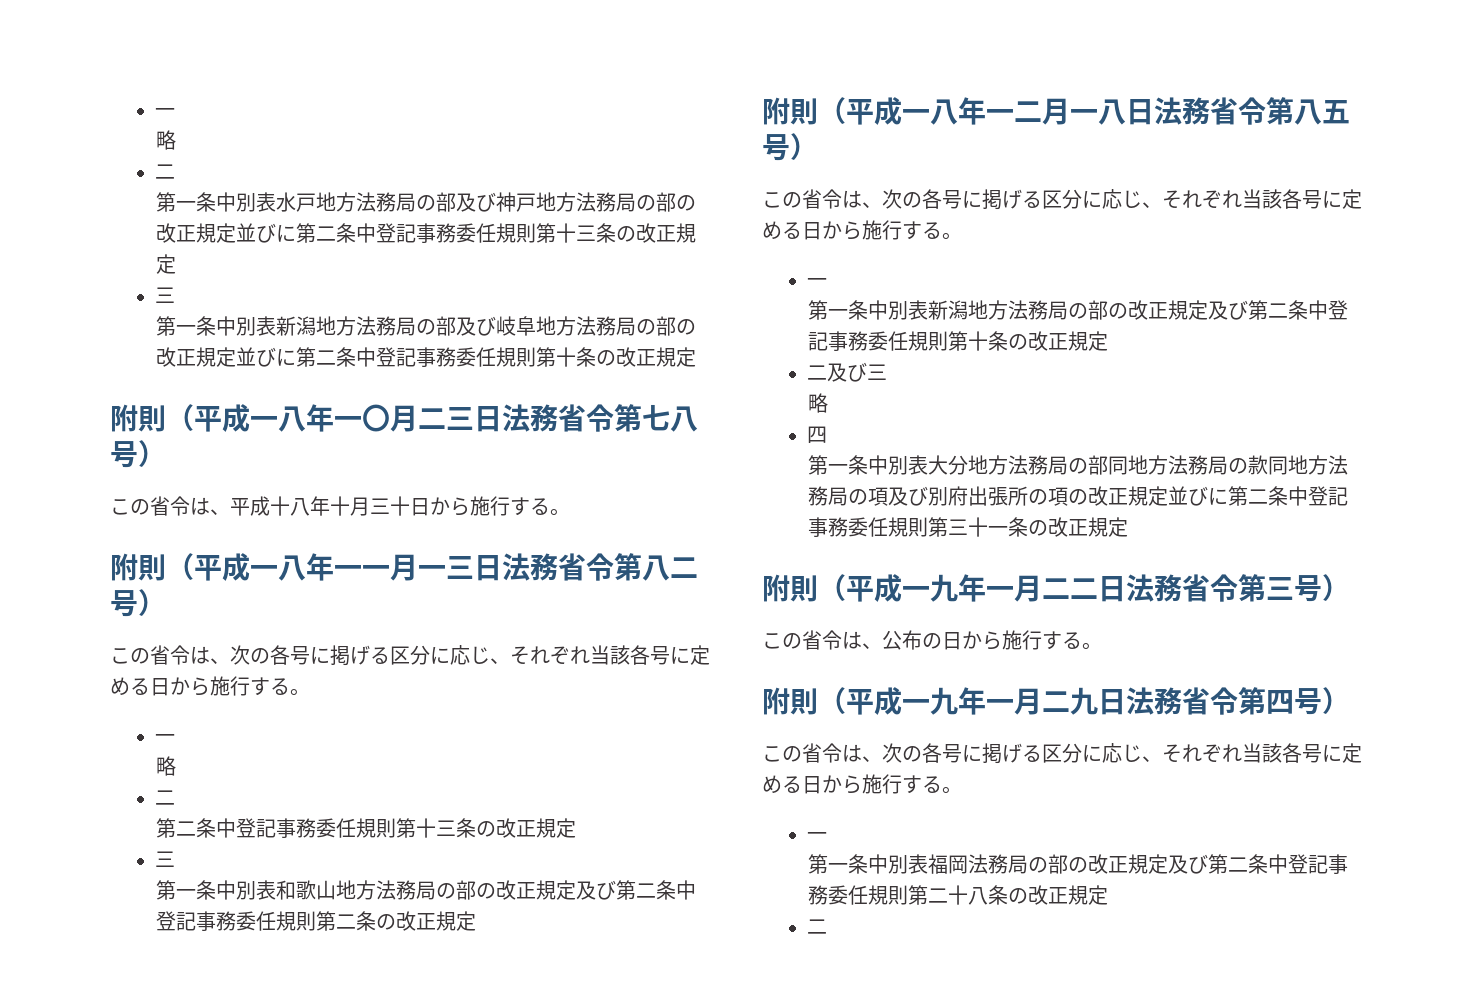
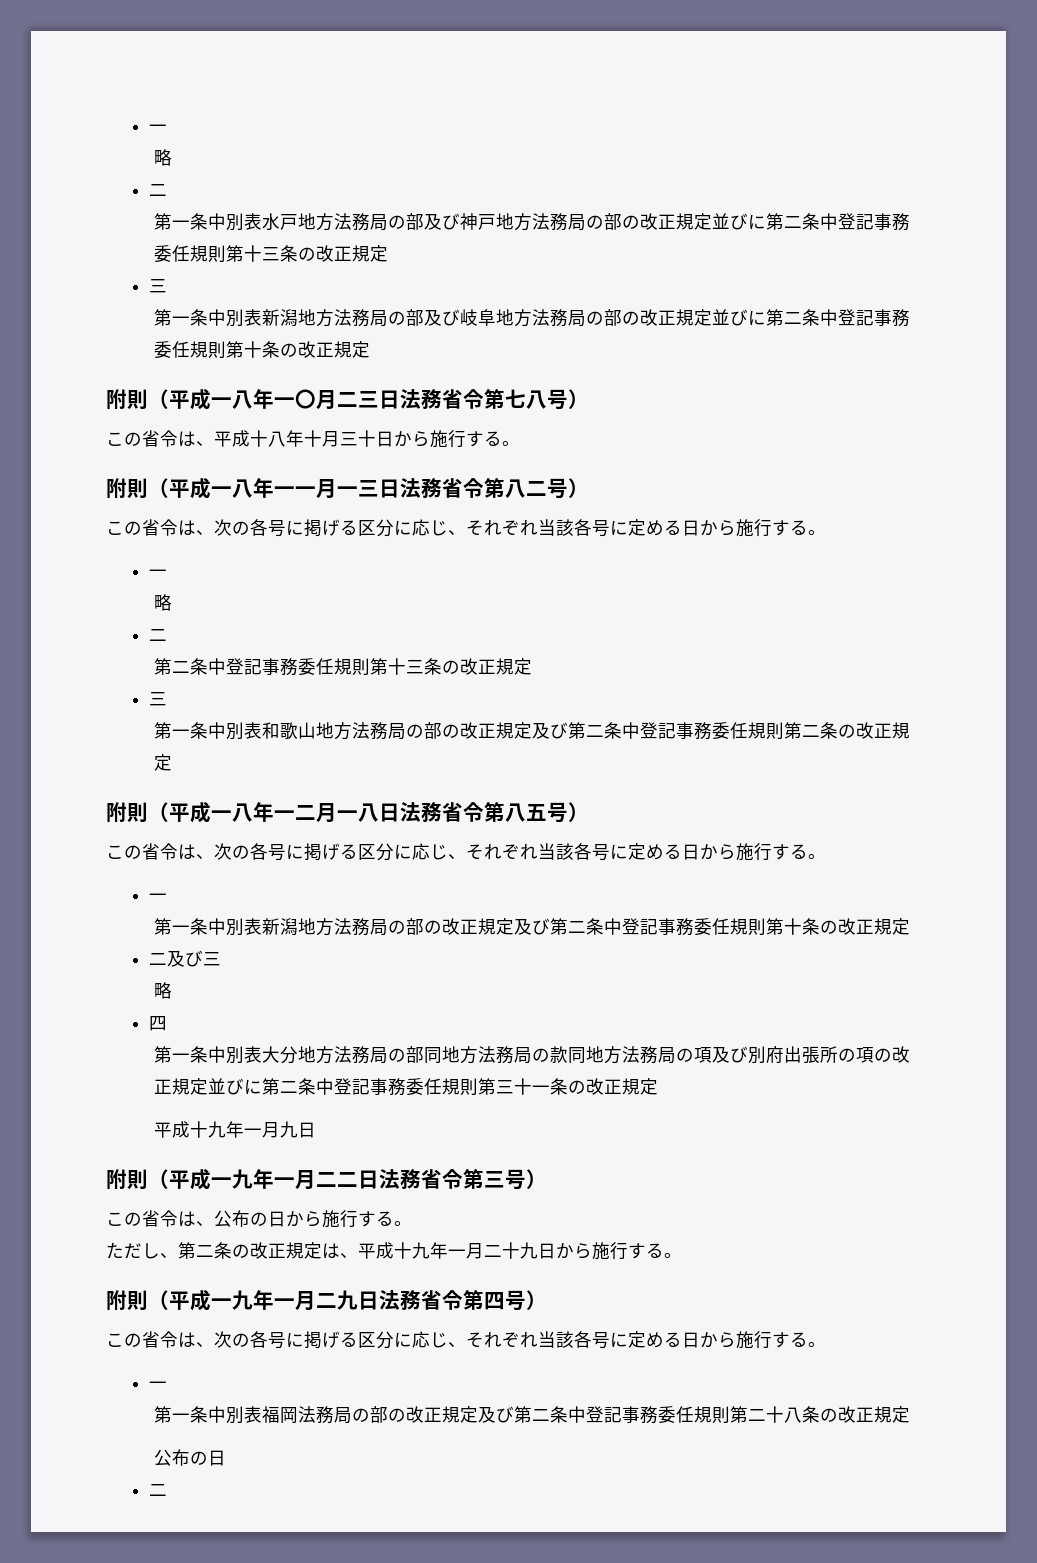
(1129, 527) none -> [153,1121,316,1138] // 平成十九年一月九日
(1102, 646) none -> [106,1242,682,1260] // ただし、第二条の改正規定は、平成十九年一月二十九日から施行する。
(1109, 895) none -> [153,1449,226,1466] // 公布の日

